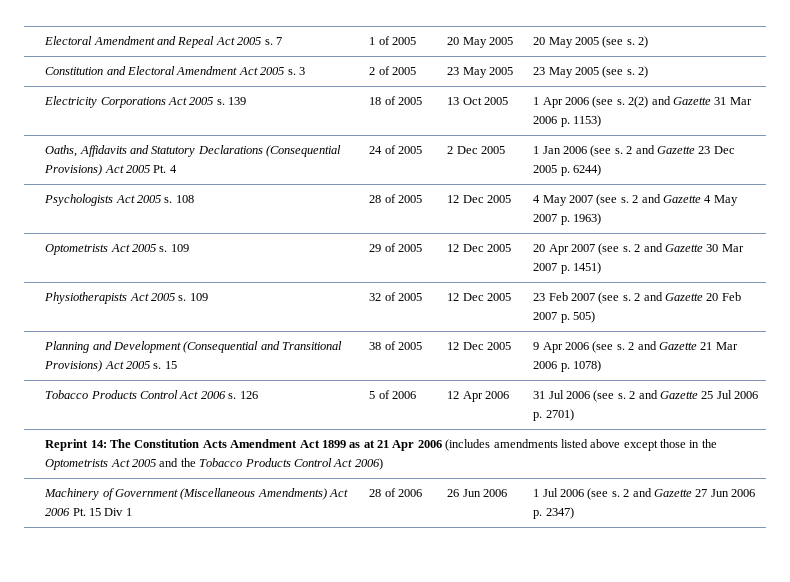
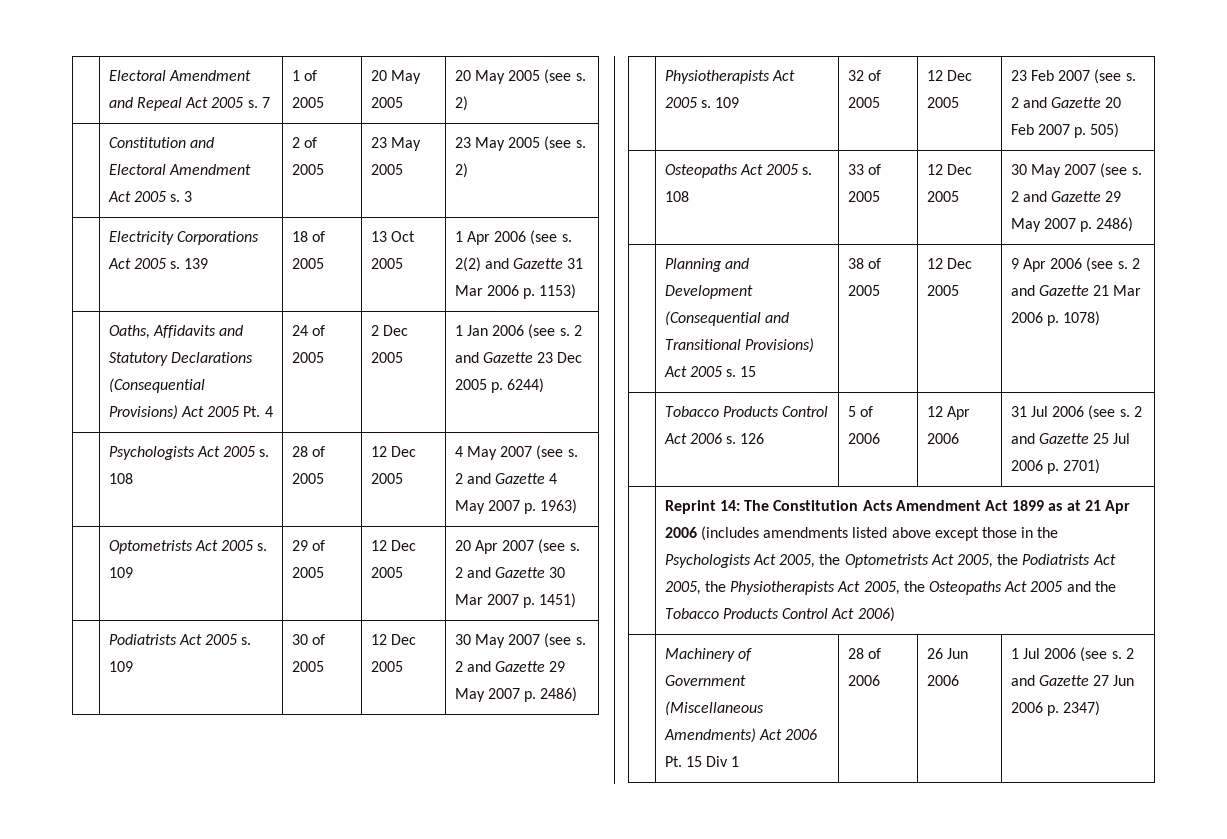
(602, 268) none -> [108,634,252,645] [108,661,133,672] [291,634,326,645] [291,661,324,672] [370,634,417,645] [370,661,403,672] [454,633,586,648] [454,661,566,672] [454,687,578,702] // | Podiatrists Act 2005 s. 109 | 30 of 2005 | 12 Dec 2005 | 30 May 2007 (see s. 2 and Gazette 29 May 2007 p. 2486)
(596, 317) none -> [664,164,813,178] [664,191,689,202] [847,164,882,175] [847,191,880,202] [926,164,973,175] [926,191,959,202] [1010,163,1142,178] [1010,191,1122,202] [1010,217,1134,232] // | Osteopaths Act 2005 s. 108 | 33 of 2005 | 12 Dec 2005 | 30 May 2007 (see s. 2 and Gazette 29 May 2007 p. 2486)
[45,459,109,470] Optometrists -> [664,554,1116,568] [664,581,1002,595] Psychologists Act 2005, the Optometrists Act 2005, the Podiatrists Act 2005, the Physiotherapists Act 2005, the Osteopaths

